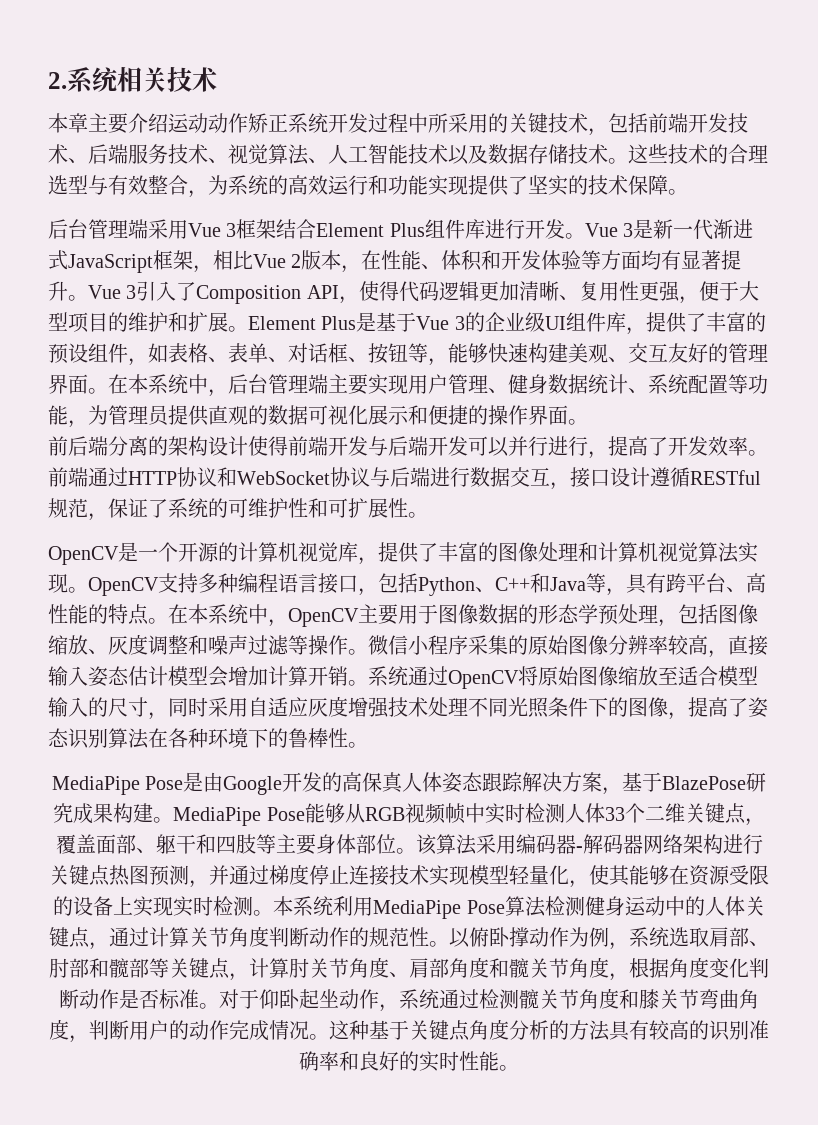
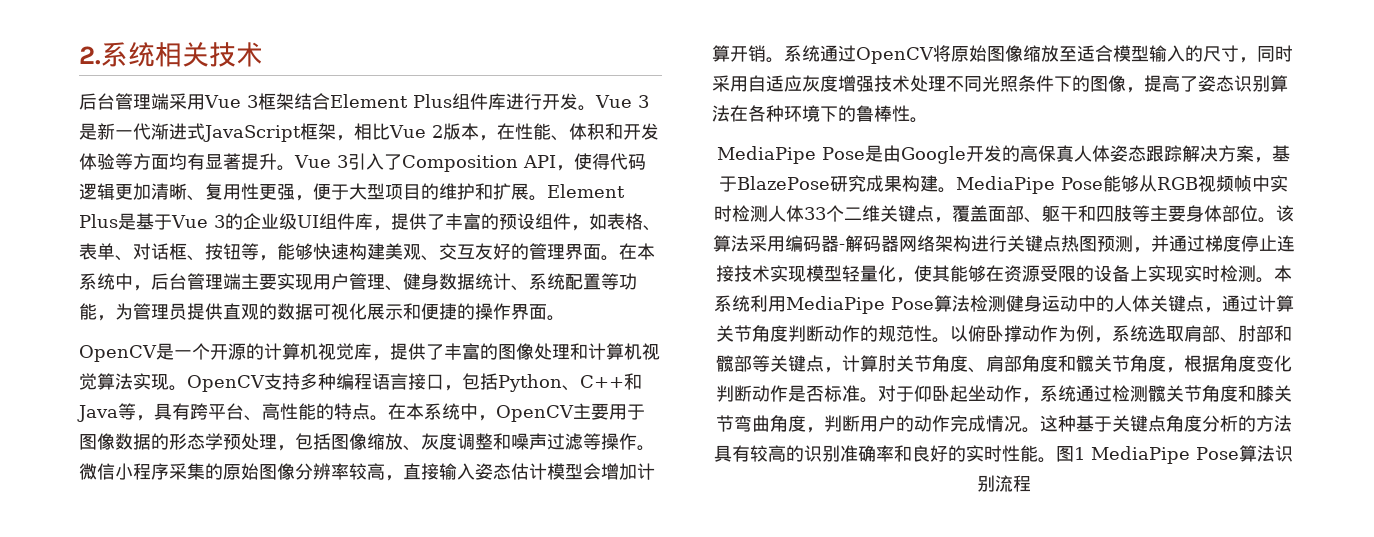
[48,113,748,136] [48,144,768,165] [48,175,688,198] // 本章主要介绍运动动作矫正系统开发过程中所采用的关键技术，包括前端开发技术、后端服务技术、视觉算法、人工智能技术以及数据存储技术。这些技术的合理选型与有效整合，为系统的高效运行和功能实现提供了坚实的技术保障。 -> (263, 54) none
[48,436,768,459] [48,467,761,490] [48,498,428,521] // 前后端分离的架构设计使得前端开发与后端开发可以并行进行，提高了开发效率。前端通过HTTP协议和WebSocket协议与后端进行数据交互，接口设计遵循RESTful规范，保证了系统的可维护性和可扩展性。 -> (565, 318) none
(519, 1068) none -> [1056,445,1293,464] [976,475,1031,492] 图1 MediaPipe Pose算法识别流程

